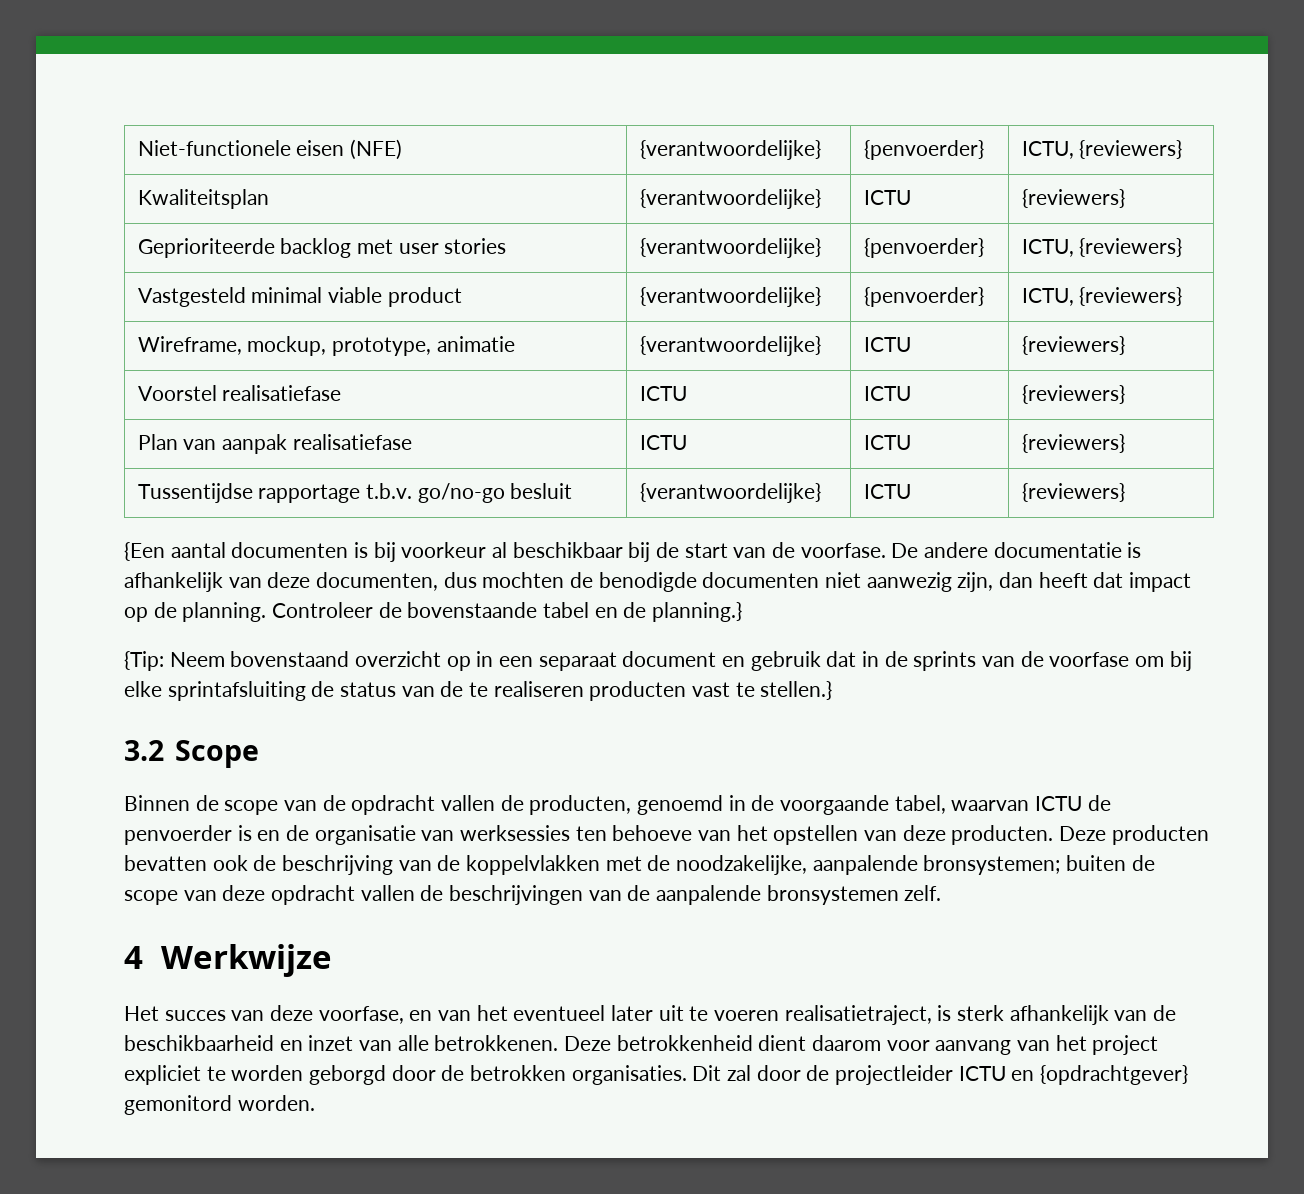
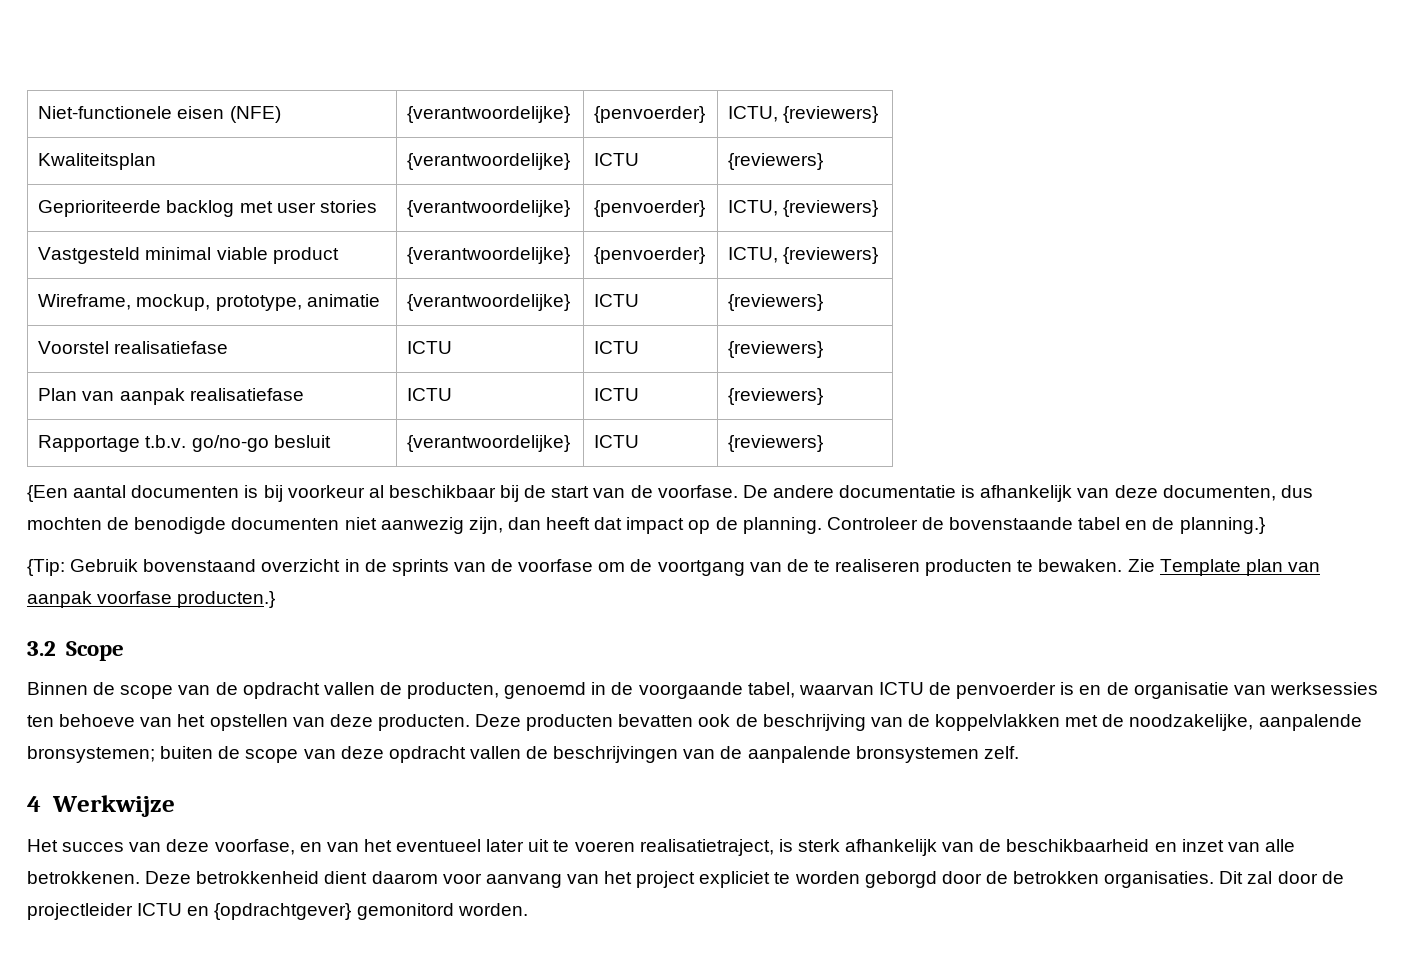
[137,483,361,503] Tussentijdse rapportage -> [38,435,141,452] Rapportage
[169,652,225,667] Neem -> [70,559,139,572] Gebruik
[446,651,857,671] op in een separaat document en gebruik dat -> (341, 565) none
[1169,651,1192,671] [124,681,397,701] bij elke sprintafsluiting de status -> [630,559,745,576] de voortgang
[692,681,833,700] vast te stellen.} -> [1017,559,1320,576] [27,591,276,608] te bewaken. Zie Template plan van aanpak voorfase producten.}

